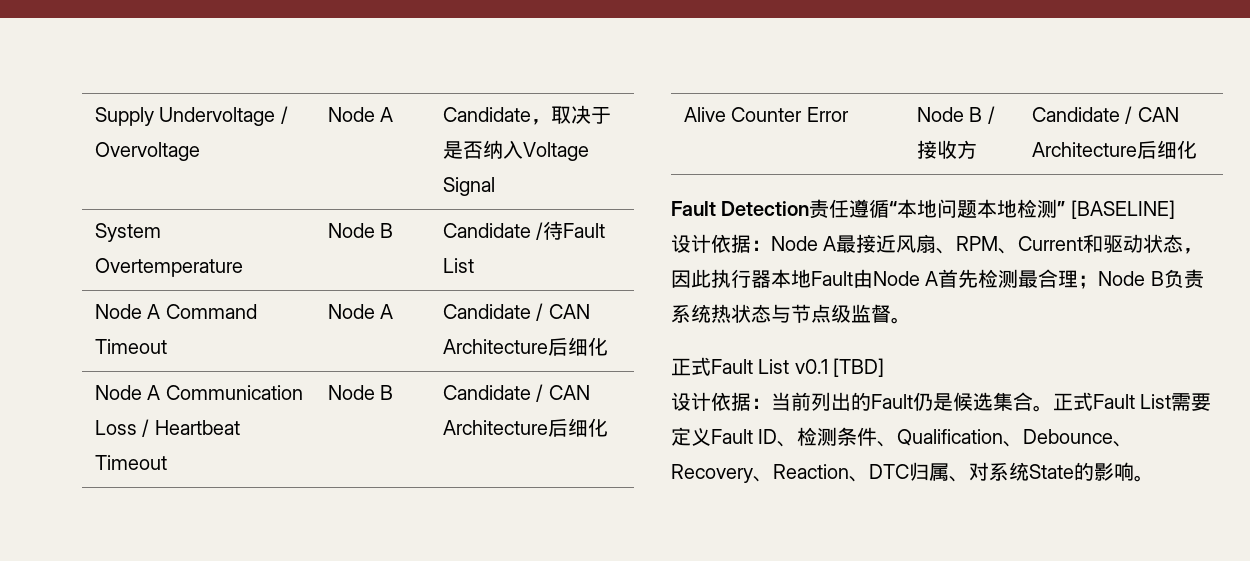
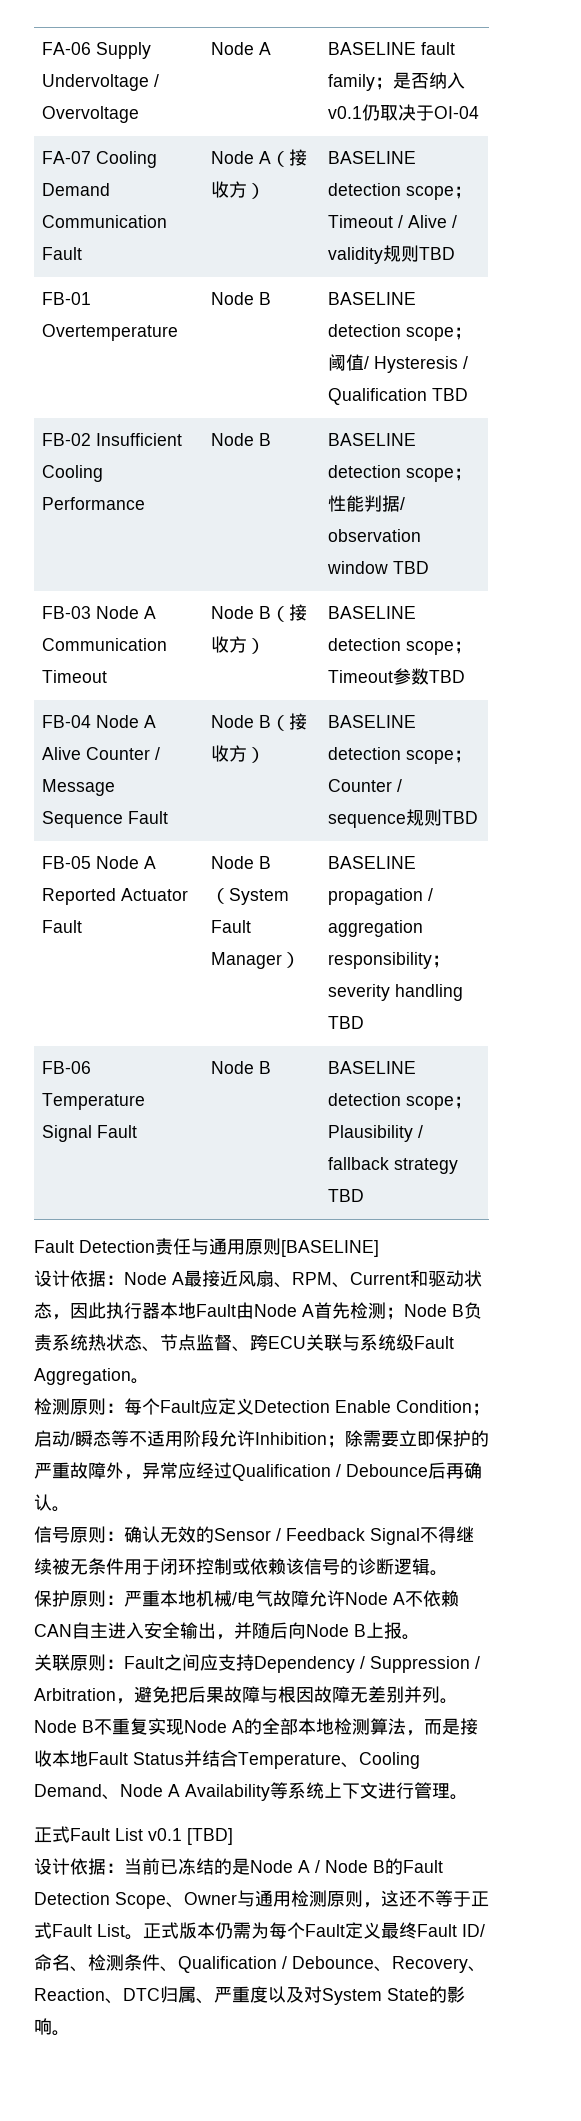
(94, 116) none -> [42,42,92,55] FA-06
[442,105,611,125] [442,140,589,161] [442,177,495,196] [94,223,161,242] [94,258,243,277] [327,223,394,238] [442,221,606,240] [442,258,474,273] [94,304,257,319] [94,339,167,354] [327,304,394,319] [442,303,590,321] [442,337,608,356] [94,385,303,400] [94,419,240,437] [94,455,167,470] [327,385,394,400] [442,384,590,402] [442,418,608,437] [683,107,849,122] [916,106,995,124] [916,140,977,159] [1031,106,1179,124] [1031,140,1197,159] [671,199,1066,219] Candidate，取决于是否纳入Voltage Signal // System Overtemperature | Node B | Candidate /待Fault List // Node A Command Timeout | Node A | Candidate / CAN Architecture后细化 // Node A Communication Loss / Heartbeat Timeout | Node B | Candidate / CAN Architecture后细化 // Alive Counter Error | Node B /接收方 | Candidate / CAN Architecture后细化 // Fault Detection责任遵循“本地问题本地检测” -> [328,42,456,55] [328,72,466,91] [328,104,480,121] [42,151,158,168] [42,183,111,196] [42,215,168,228] [42,247,83,260] [211,149,308,167] [211,181,266,199] [328,151,417,164] [328,183,473,200] [328,215,458,228] [328,245,456,264] [42,292,92,305] [42,324,179,341] [211,292,272,305] [328,292,417,305] [328,324,473,341] [328,354,469,373] [328,388,469,405] [42,433,183,446] [42,465,104,482] [42,497,146,510] [211,433,272,446] [328,433,417,446] [328,465,473,482] [328,495,406,512] [328,529,422,542] [327,561,430,574] [42,606,157,619] [42,638,168,651] [42,670,108,683] [211,604,308,622] [211,636,266,654] [328,606,417,619] [328,638,473,655] [328,668,466,685] [42,715,157,728] [42,747,161,760] [42,779,116,796] [42,811,169,828] [211,713,308,731] [211,745,266,763] [328,715,417,728] [328,747,473,764] [328,779,403,792] [328,809,479,828] [42,856,157,869] [42,888,189,905] [42,920,83,933] [211,856,272,869] [211,888,290,905] [211,920,252,933] [211,952,301,969] [328,856,417,869] [328,888,434,905] [328,920,424,937] [328,952,451,969] [328,984,464,1001] [328,1016,365,1029] [42,1061,92,1074] [42,1093,146,1110] [42,1125,138,1142] [211,1061,272,1074] [328,1061,417,1074] [328,1093,473,1110] [328,1125,424,1142] [328,1157,459,1174] [328,1189,365,1202] [34,1238,281,1255] BASELINE fault family；是否纳入v0.1仍取决于OI-04 // FA-07 Cooling Demand Communication Fault | Node A（接收方） | BASELINE detection scope；Timeout / Alive / validity规则TBD // FB-01 Overtemperature | Node B | BASELINE detection scope；阈值/ Hysteresis / Qualification TBD // FB-02 Insufficient Cooling Performance | Node B | BASELINE detection scope；性能判据/ observation window TBD // FB-03 Node A Communication Timeout | Node B（接收方） | BASELINE detection scope；Timeout参数TBD // FB-04 Node A Alive Counter / Message Sequence Fault | Node B（接收方） | BASELINE detection scope；Counter / sequence规则TBD // FB-05 Node A Reported Actuator Fault | Node B（System Fault Manager） | BASELINE propagation / aggregation responsibility；severity handling TBD // FB-06 Temperature Signal Fault | Node B | BASELINE detection scope；Plausibility / fallback strategy TBD // Fault Detection责任与通用原则
[1018,269,1079,288] 最合理 -> (386, 1310) none
[771,304,891,323] 与节点级监督 -> [142,1334,454,1352] [34,1368,149,1385] [34,1398,490,1416] [34,1430,489,1448] [34,1462,482,1481] [34,1494,70,1512] [34,1526,474,1545] [34,1558,448,1576] [34,1590,459,1607] [34,1622,420,1640] [34,1654,480,1673] [34,1686,458,1704] [34,1718,478,1736] [34,1750,420,1769] [34,1782,450,1801] 、节点监督、跨ECU关联与系统级Fault Aggregation。 // 检测原则：每个Fault应定义Detection Enable Condition；启动/瞬态等不适用阶段允许Inhibition；除需要立即保护的严重故障外，异常应经过Qualification / Debounce后再确认。 // 信号原则：确认无效的Sensor / Feedback Signal不得继续被无条件用于闭环控制或依赖该信号的诊断逻辑。 // 保护原则：严重本地机械/电气故障允许Node A不依赖CAN自主进入安全输出，并随后向Node B上报。 // 关联原则：Fault之间应支持Dependency / Suppression / Arbitration，避免把后果故障与根因故障无差别并列。Node B不重复实现Node A的全部本地检测算法，而是接收本地Fault Status并结合Temperature、Cooling Demand、Node A Availability等系统上下文进行管理
[811,392,1212,412] [671,427,778,446] 列出的Fault仍是候选集合。正式Fault List需要定义Fault ID -> [160,1858,443,1875] [34,1890,489,1909] [34,1922,485,1940] [34,1954,70,1971] 已冻结的是Node A / Node B的Fault Detection Scope、Owner与通用检测原则，这还不等于正式Fault List。正式版本仍需为每个Fault定义最终Fault ID/命名
[1003,441,1024,447] 、 -> [282,1956,287,1969] /
[969,462,1029,481] 对系统 -> [214,1986,382,2005] 严重度以及对System

